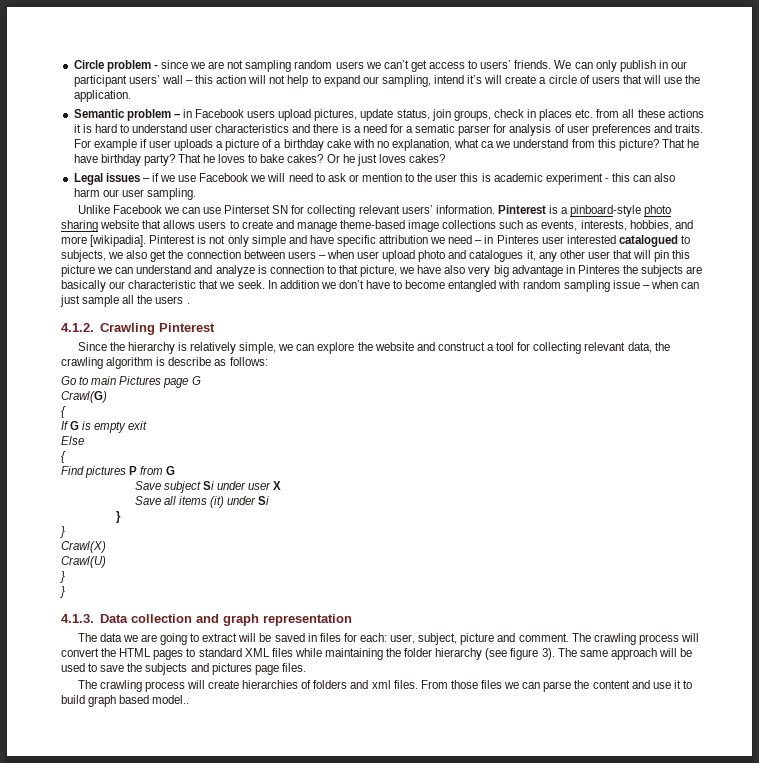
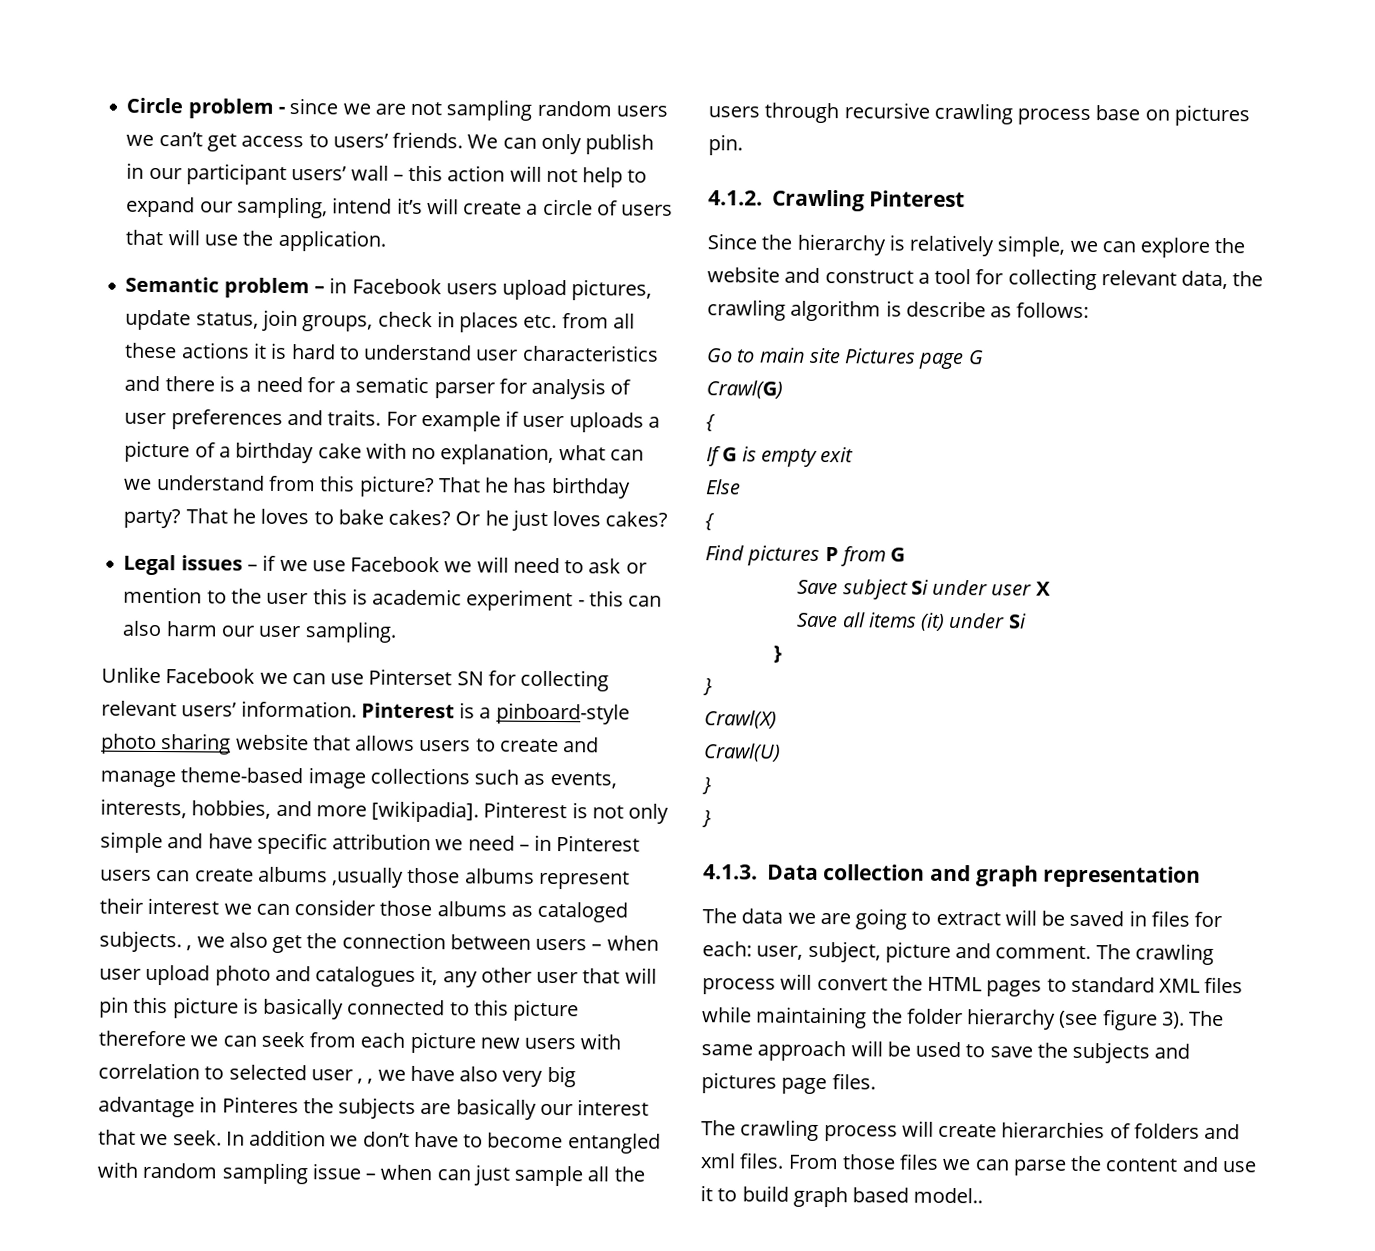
[481,141,495,148] ca -> [609,449,644,461] can
[73,154,98,163] have -> [512,477,548,493] has
[496,235,690,247] [61,250,106,262] Pinteres user interested catalogued to subjects, -> [556,835,641,852] [100,866,630,890] [99,897,629,923] [99,930,193,953] Pinterest users can create albums ,usually those albums represent their interest we can consider those albums as cataloged subjects. ,
[97,265,398,277] we can understand and analyze is connection to that picture, -> [242,997,580,1022] [98,1030,622,1054] [98,1062,374,1084] is basically connected to this picture therefore we can seek from each picture new users with correlation to selected user , ,
[128,280,197,289] characteristic -> [577,1099,650,1116] interest
[186,303,190,304] . -> [764,102,1250,127] [708,134,743,156] through recursive crawling process base on pictures pin.
(117, 380) none -> [808,347,841,364] site

